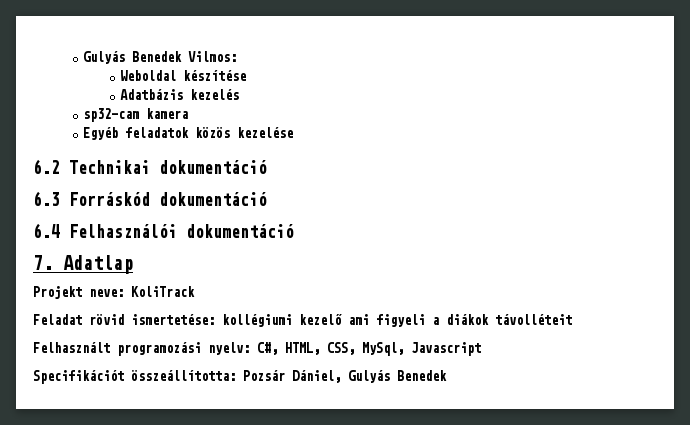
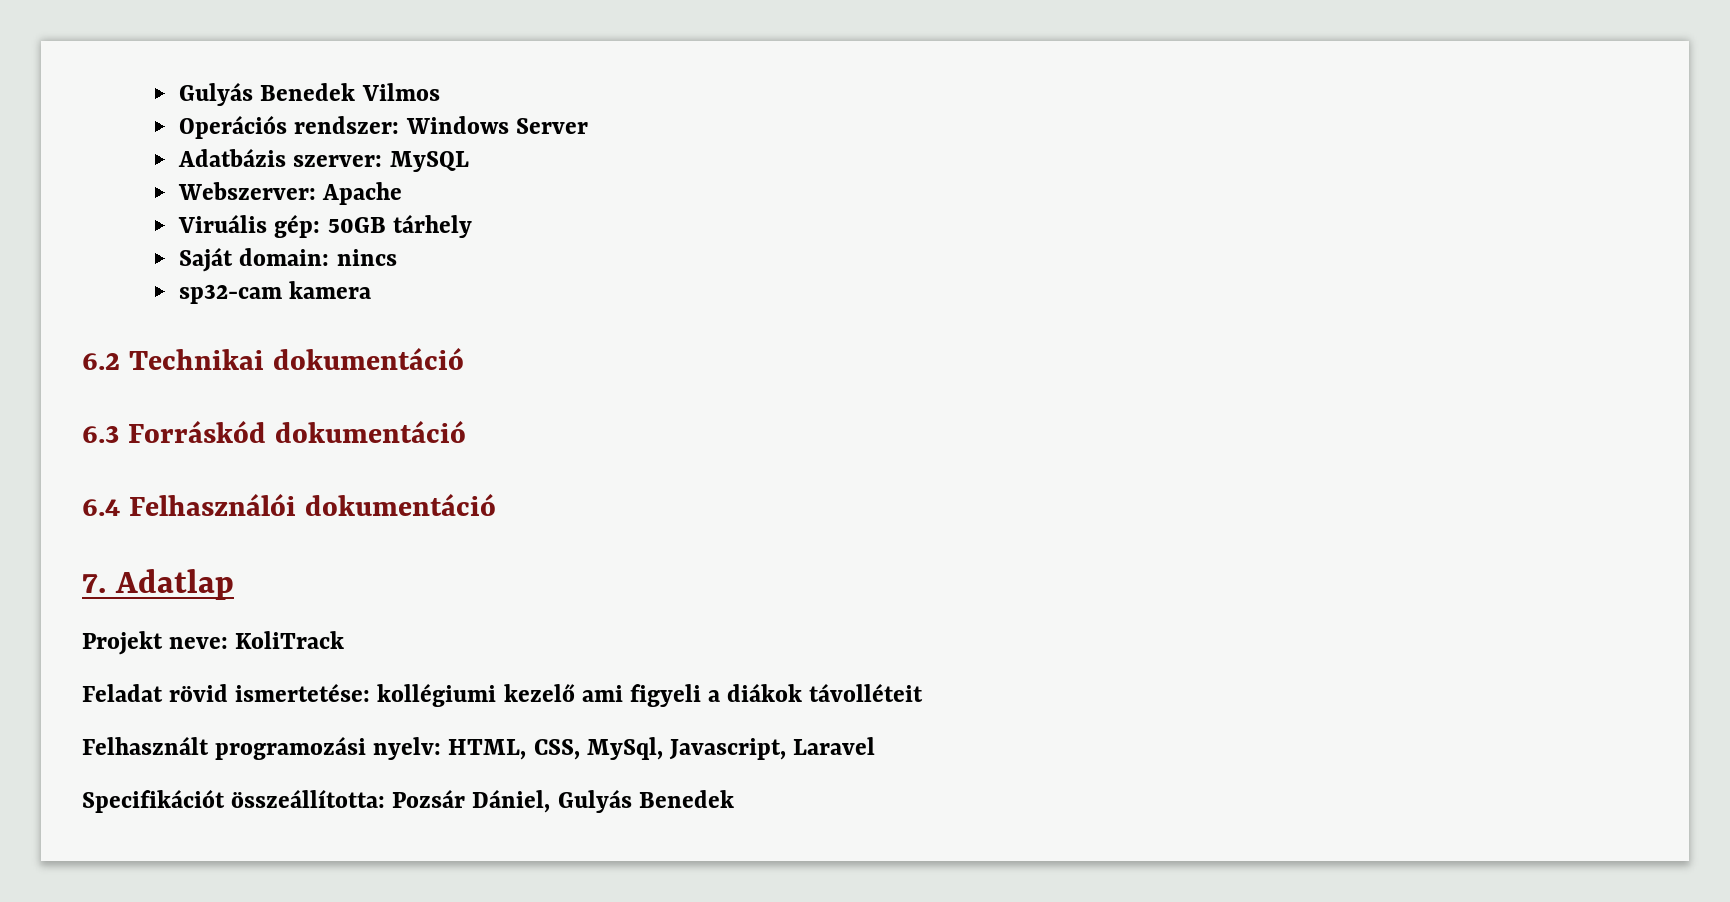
[82,51,237,64] [120,70,247,81] [120,89,240,100] [82,108,188,122] [82,127,293,140] Gulyás Benedek Vilmos: // Weboldal készítése // Adatbázis kezelés // sp32-cam kamera // Egyéb feladatok közös kezelése -> [179,82,440,106] [179,115,588,139] [178,148,469,172] [178,182,403,205] [178,214,472,238] [179,247,397,272] [179,281,372,304] Gulyás Benedek Vilmos // Operációs rendszer: Windows Server // Adatbázis szerver: MySQL // Webszerver: Apache // Viruális gép: 50GB tárhely // Saját domain: nincs // sp32-cam kamera
[257,342,278,355] C#, -> (442, 748) none
[411,342,481,356] Javascript -> [668,737,876,760] Javascript, Laravel

